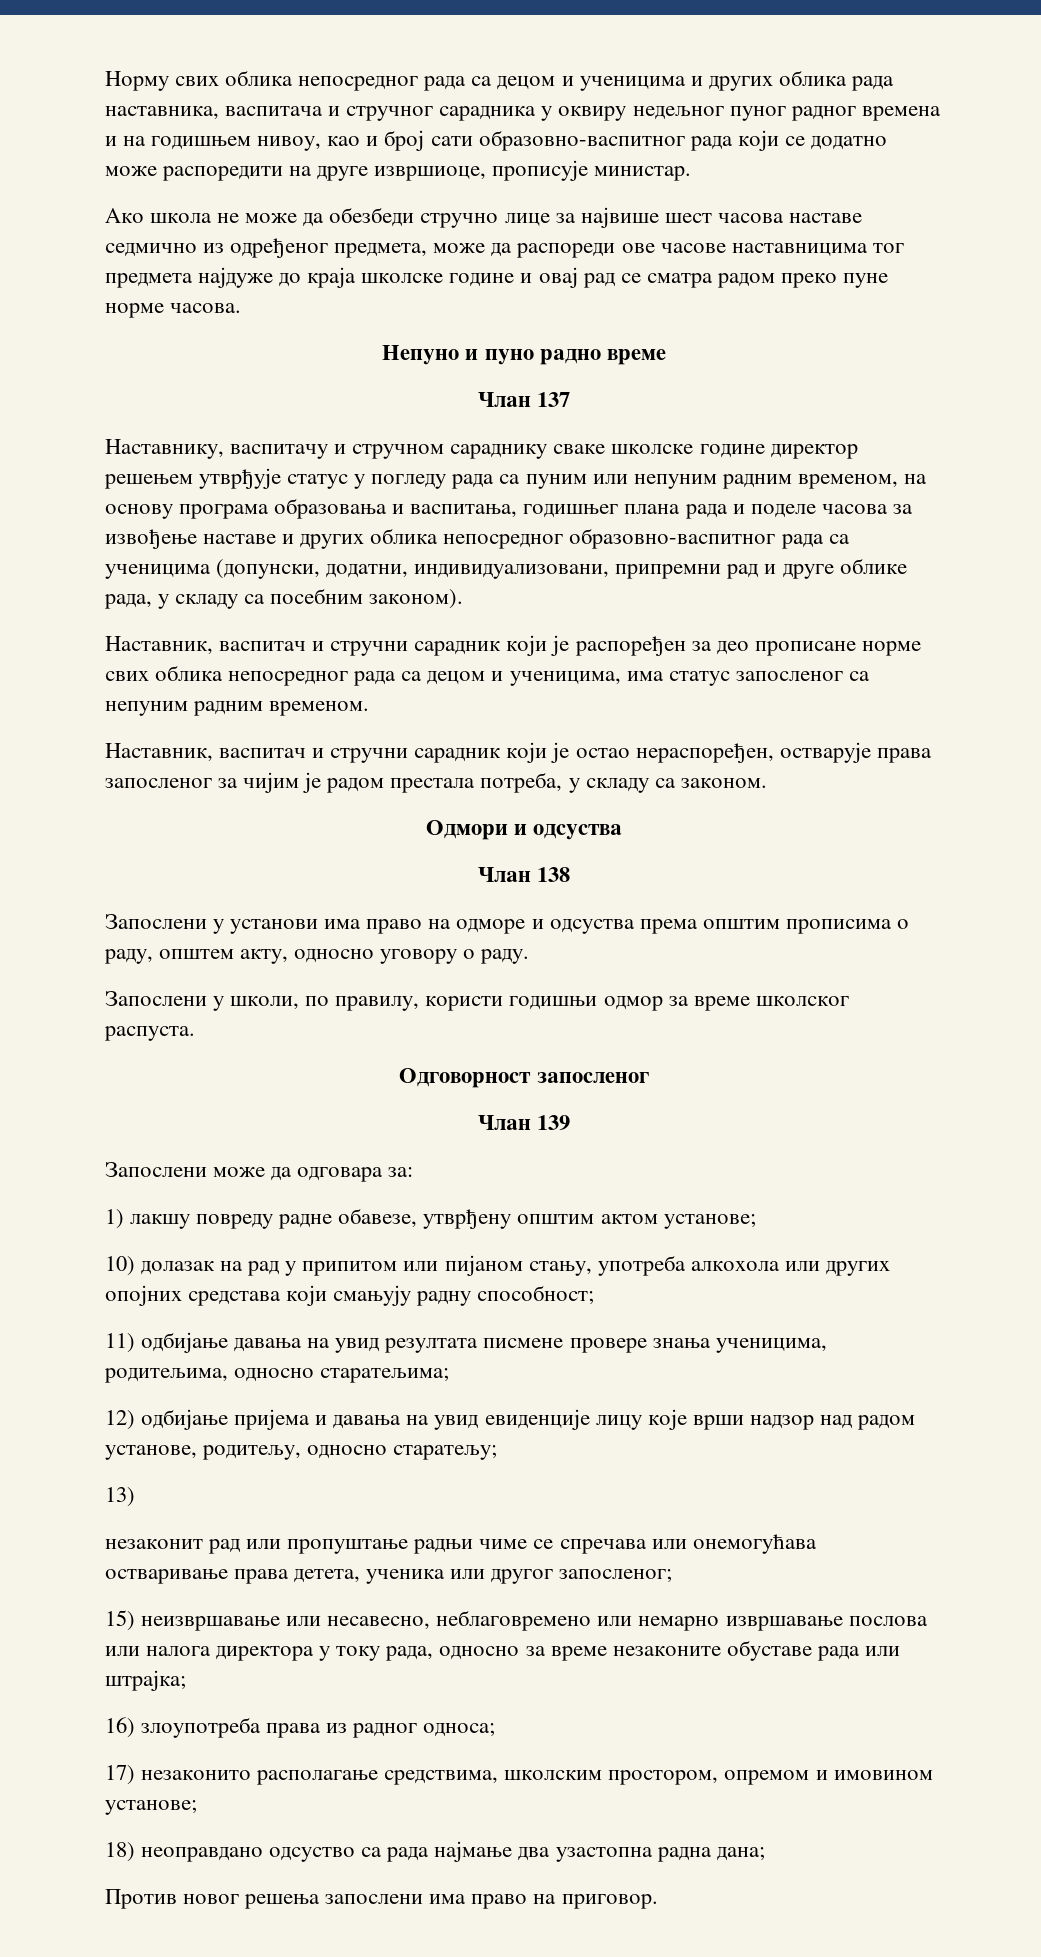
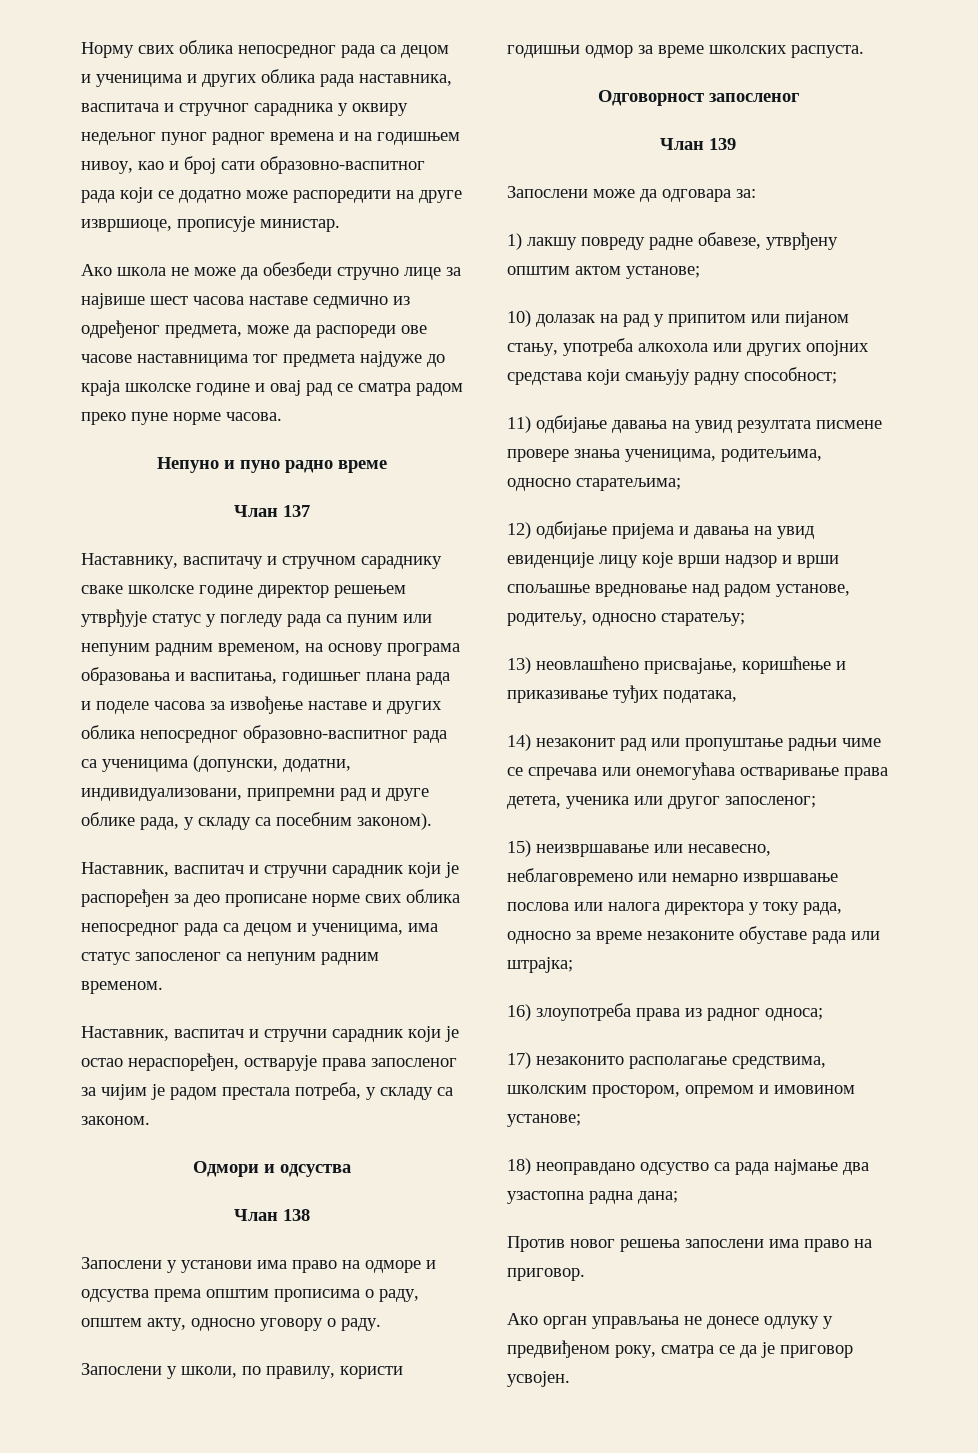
[755,996,849,1006] школског -> [709,45,787,54] школских
(814, 1422) none -> [782,555,839,568] [507,584,687,597] и врши спољашње вредновање
(135, 1497) // -> [536,656,846,674] [507,685,737,703] [507,734,531,751] неовлашћено присвајање, коришћење и приказивање туђих података, // 14)
(658, 1901) none -> [507,1313,833,1329] [507,1340,853,1358] [507,1371,570,1387] // Ако орган управљања не донесе одлуку у предвиђеном року, сматра се да је приговор усвојен.

